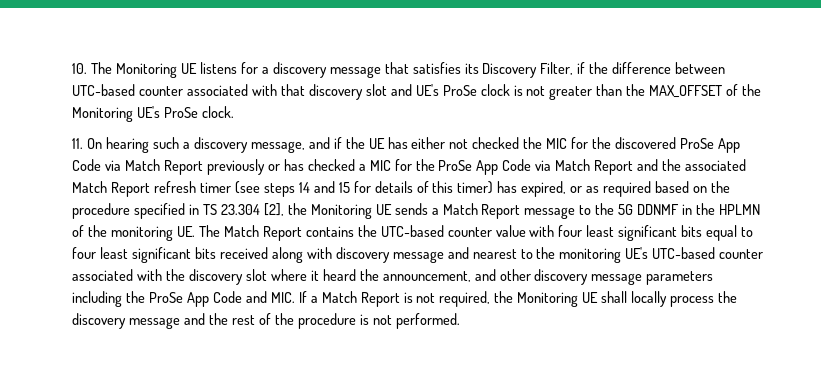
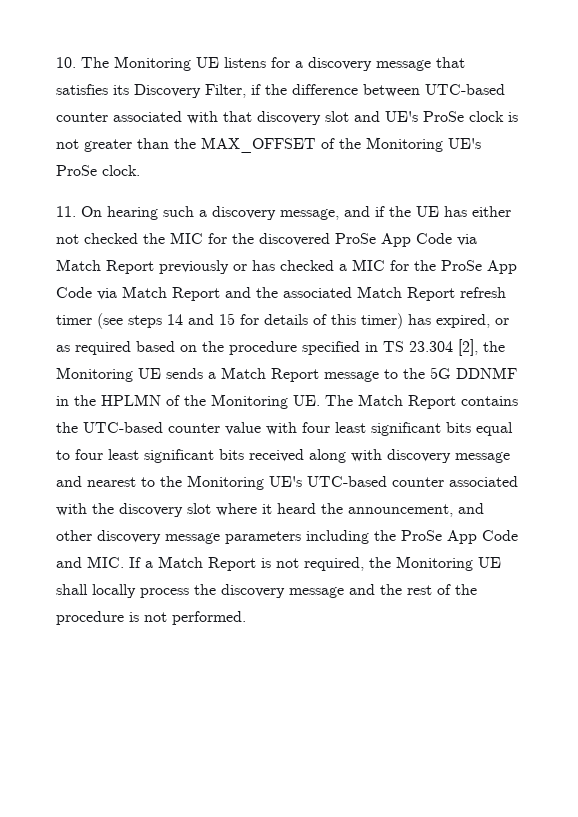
[111,226,174,241] monitoring -> [211,394,289,409] Monitoring
[559,248,622,263] monitoring -> [187,475,265,490] Monitoring

